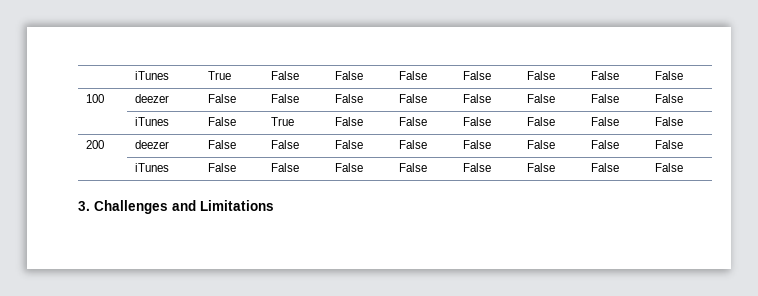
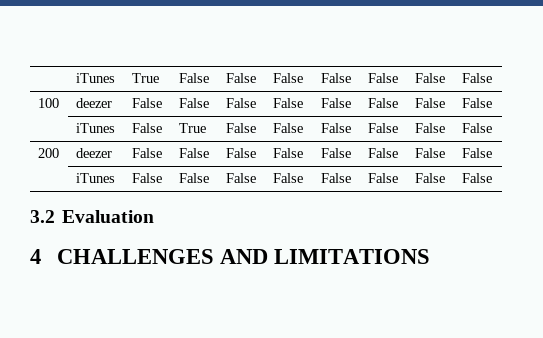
[78,200,274,214] 3. Challenges and Limitations -> [30,210,155,223] [30,249,430,264] 3.2 Evaluation // 4 CHALLENGES AND LIMITATIONS

